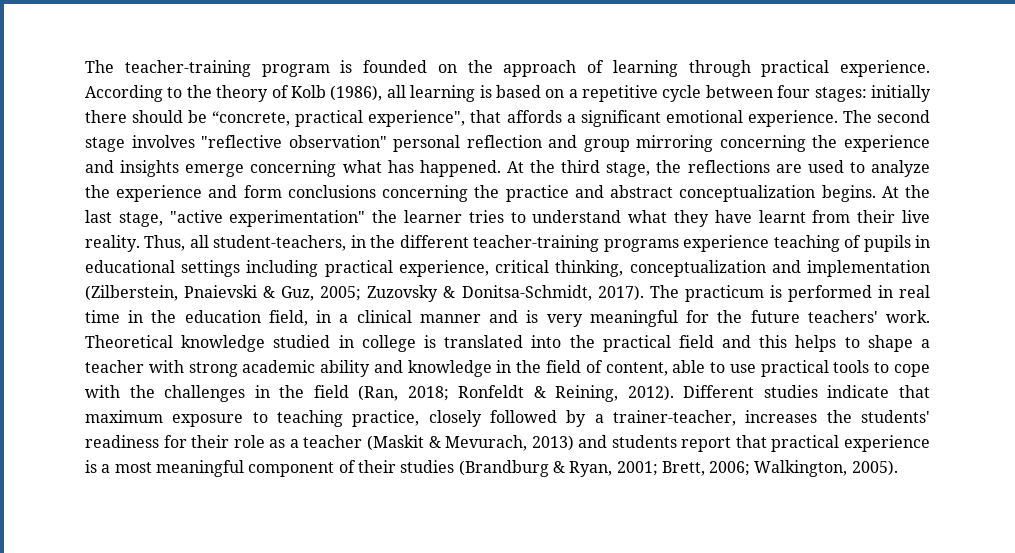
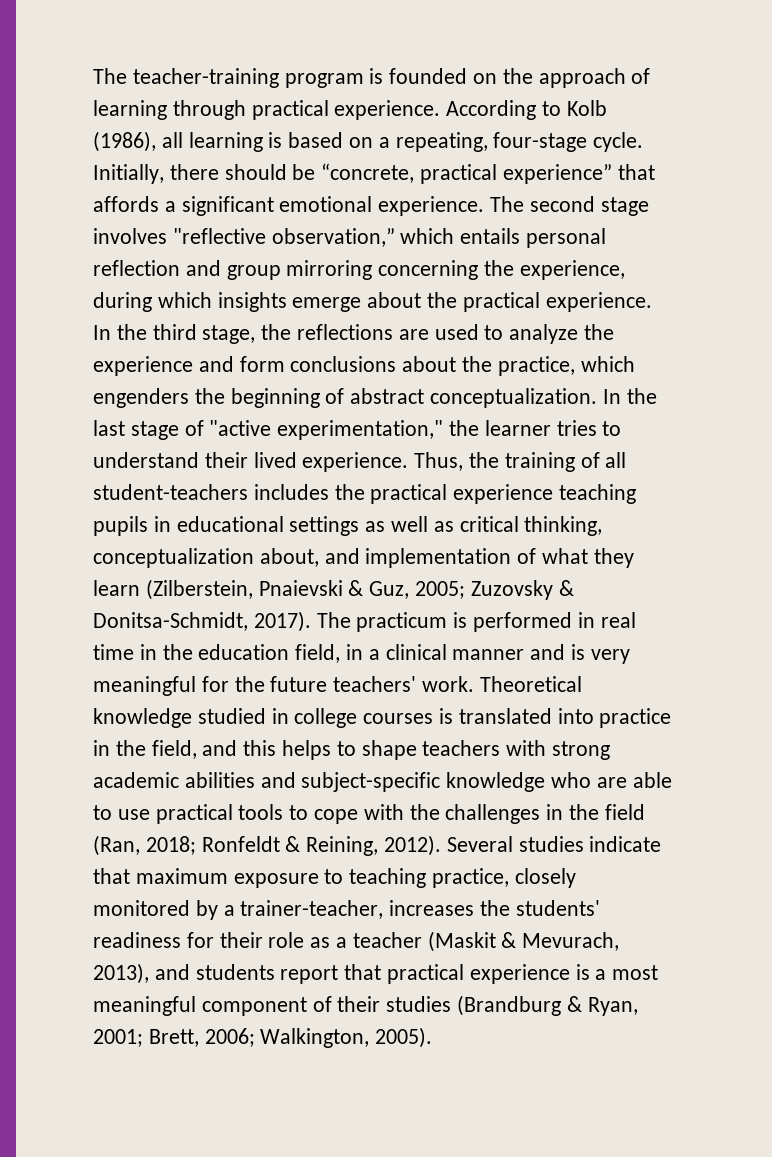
[186,85,289,102] the theory of -> (562, 108) none
[582,85,932,102] repetitive cycle between four stages: initially -> [395,132,644,152] [93,164,164,184] repeating, four-stage cycle. Initially,
[368,110,466,127] experience", -> [502,164,612,184] experience”
[288,135,387,148] observation" -> [271,228,521,247] observation,” which entails
[843,135,930,152] [85,160,524,177] experience and insights emerge concerning what has happened. At -> [519,260,625,280] [93,292,652,312] [93,325,111,340] experience, during which insights emerge about the practical experience. In
[382,185,931,202] [85,210,366,227] concerning the practice and abstract conceptualization begins. At the last stage, "active experimentation" -> [402,356,635,376] [93,388,657,408] [93,420,444,440] about the practice, which engenders the beginning of abstract conceptualization. In the last stage of "active experimentation,"
[628,210,930,227] [85,235,679,252] what they have learnt from their live reality. Thus, all student-teachers, in the different teacher-training programs -> [204,452,627,472] [93,484,448,504] their lived experience. Thus, the training of all student-teachers includes the practical
[844,235,862,248] of -> (637, 494) none
[246,260,489,277] including practical experience, -> [365,516,454,532] as well as
(766, 268) none -> [259,548,319,567] about,
(930, 268) none -> [517,548,634,568] [93,580,140,596] of what they learn
(416, 343) none -> [363,713,434,724] courses
[569,335,714,352] the practical field -> [599,708,672,728] [93,740,197,759] practice in the field,
[921,339,930,348] [85,360,144,373] a teacher -> [422,740,501,756] teachers
[320,360,668,377] ability and knowledge in the field of content, -> [184,772,627,792] abilities and subject-specific knowledge who are
[683,385,755,398] Different -> [446,836,513,852] Several
[489,410,557,423] followed -> [93,900,190,916] monitored
[531,435,574,451] 2013) -> [93,963,149,984] 2013),

